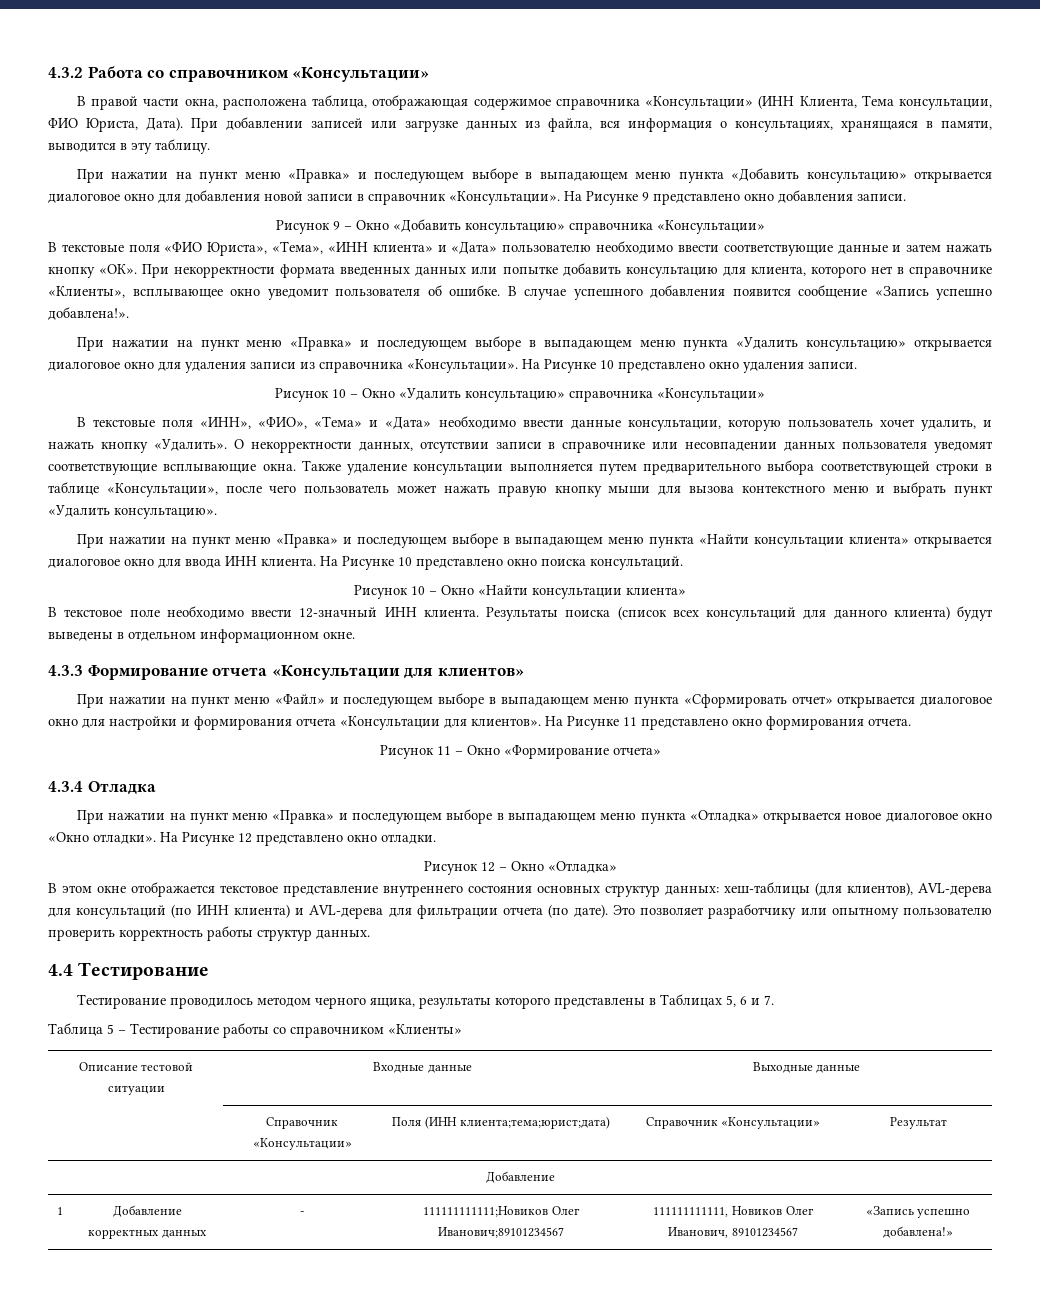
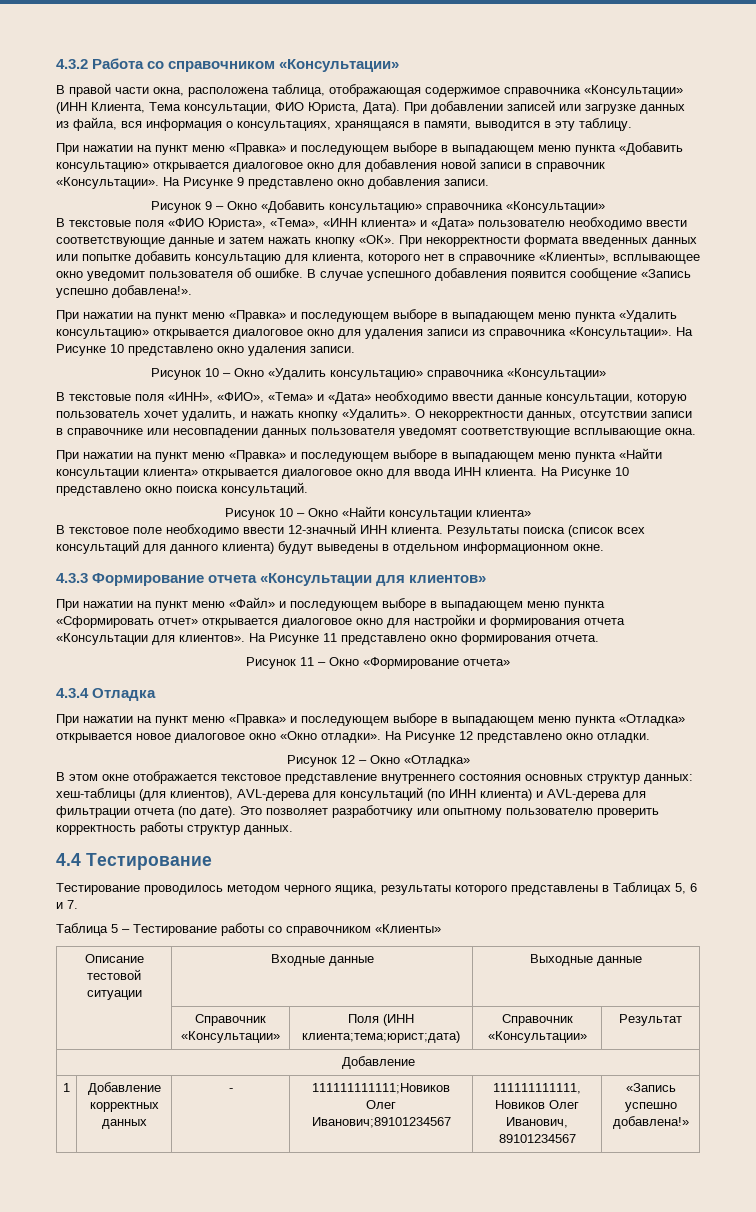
[301,460,992,475] [48,482,993,497] [48,505,217,519] Также удаление консультации выполняется путем предварительного выбора соответствующей строки в таблице «Консультации», после чего пользователь может нажать правую кнопку мыши для вызова контекстного меню и выбрать пункт «Удалить консультацию». -> (696, 431) none

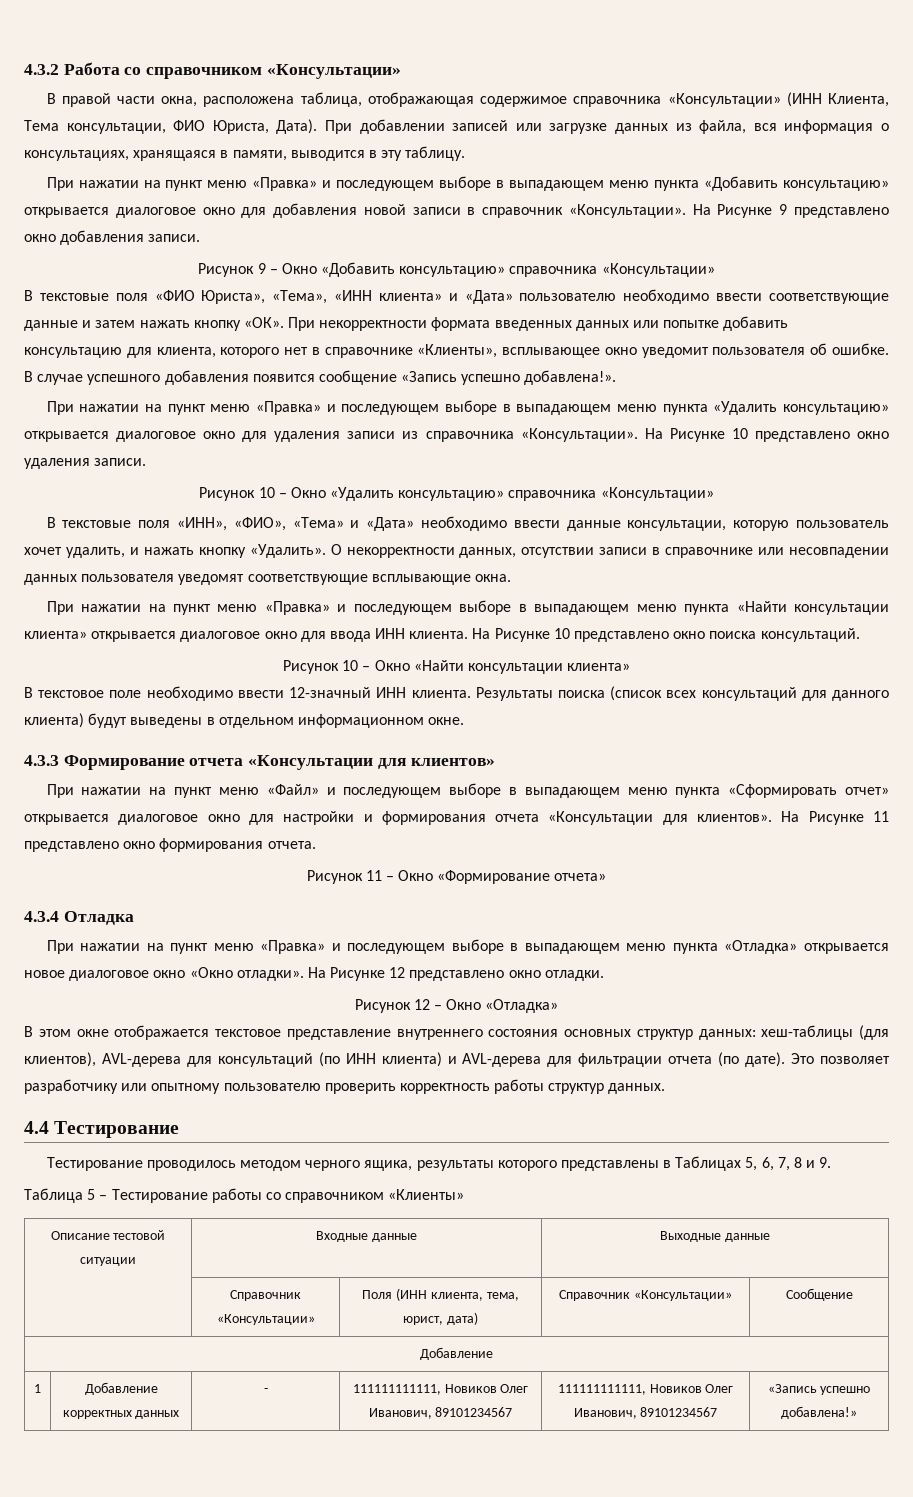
[690,883,697,892] [56,900,78,909] 6 и 7. -> [761,1157,832,1171] 6, 7, 8 и 9.
[302,1031,460,1043] [501,1014,573,1026] [487,1031,587,1043] [619,1014,682,1026] клиента;тема;юрист;дата) | Справочник «Консультации» | Результат -> [430,1292,519,1301] [403,1312,478,1325] [559,1290,732,1301] [785,1288,853,1301] клиента, тема, юрист, дата) | Справочник «Консультации» | Сообщение
[312,1083,450,1094] [366,1100,396,1109] [311,1117,451,1128] 111111111111;Новиков Олег Иванович;89101234567 -> [352,1384,529,1395] [368,1407,513,1419] 111111111111, Новиков Олег Иванович, 89101234567

